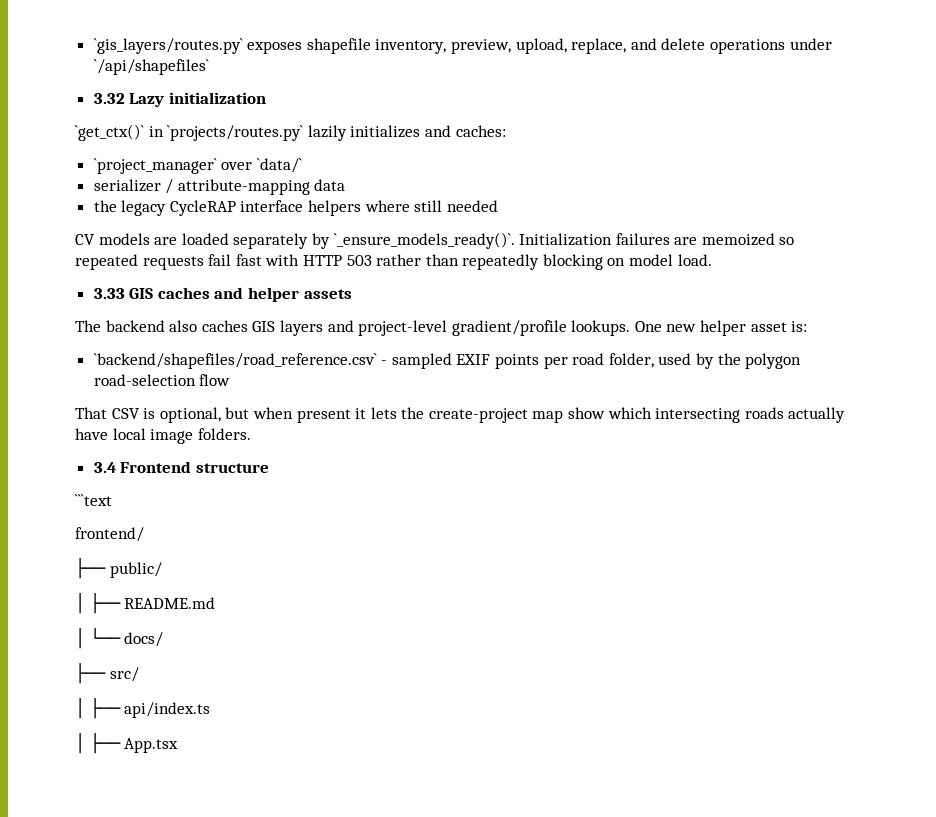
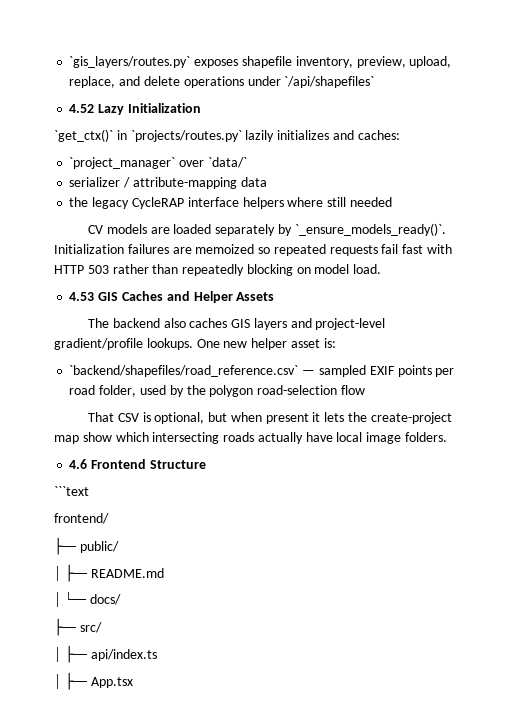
[93,92,266,107] 3.32 Lazy initialization -> [69,103,201,115] 4.52 Lazy Initialization
[93,287,352,302] 3.33 GIS caches and helper assets -> [69,291,275,303] 4.53 GIS Caches and Helper Assets
[381,360,388,365] - -> [302,370,316,375] —
[93,461,269,473] 3.4 Frontend structure -> [69,459,206,469] 4.6 Frontend Structure

